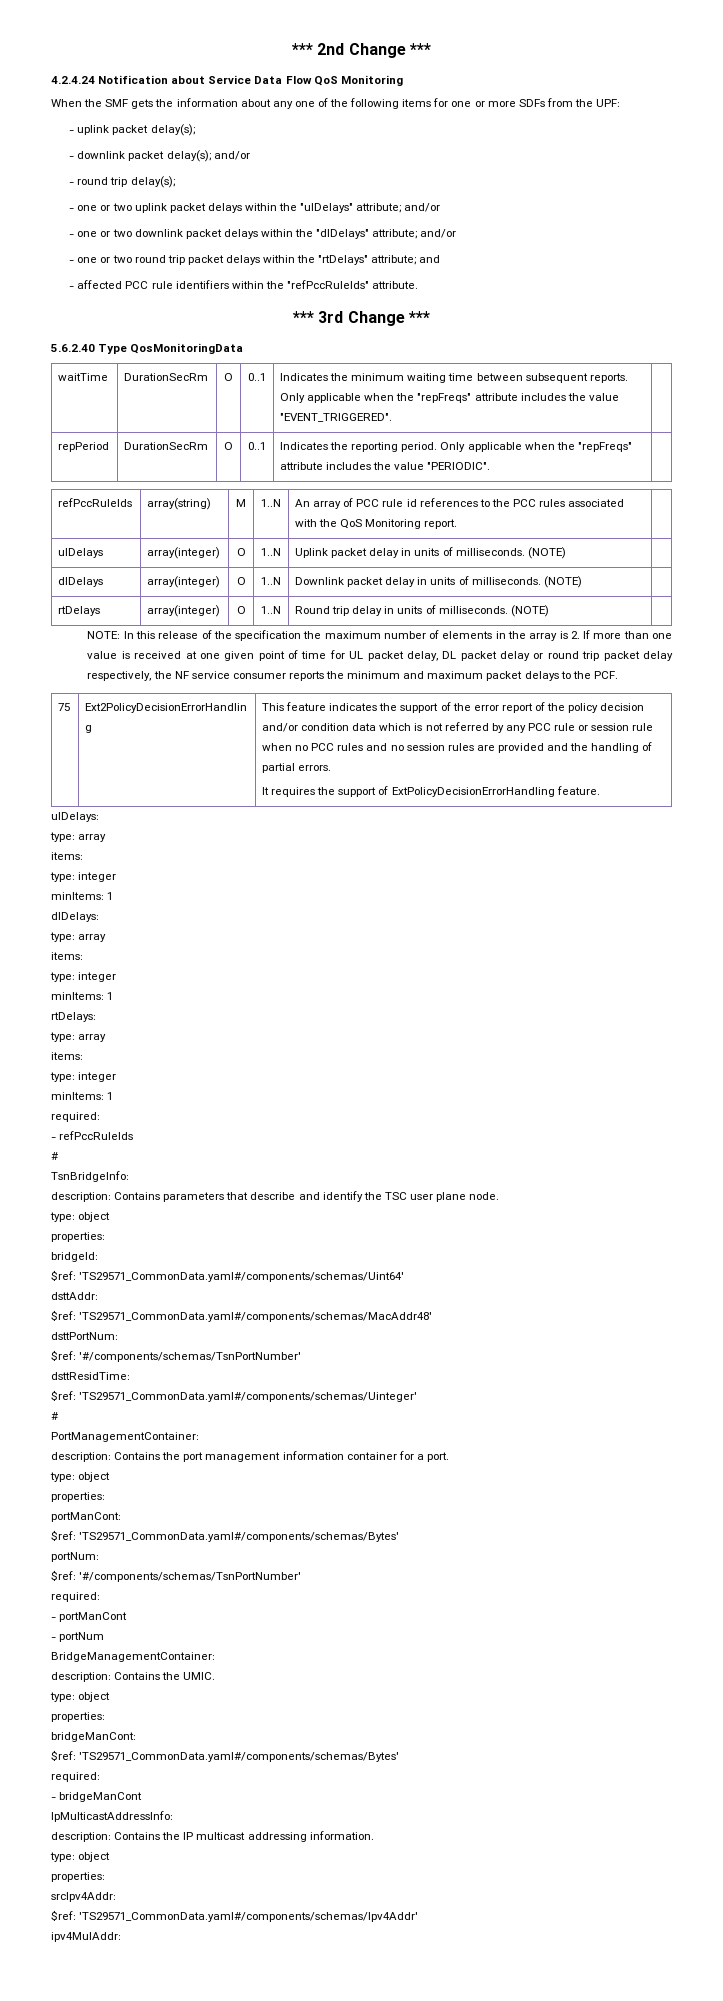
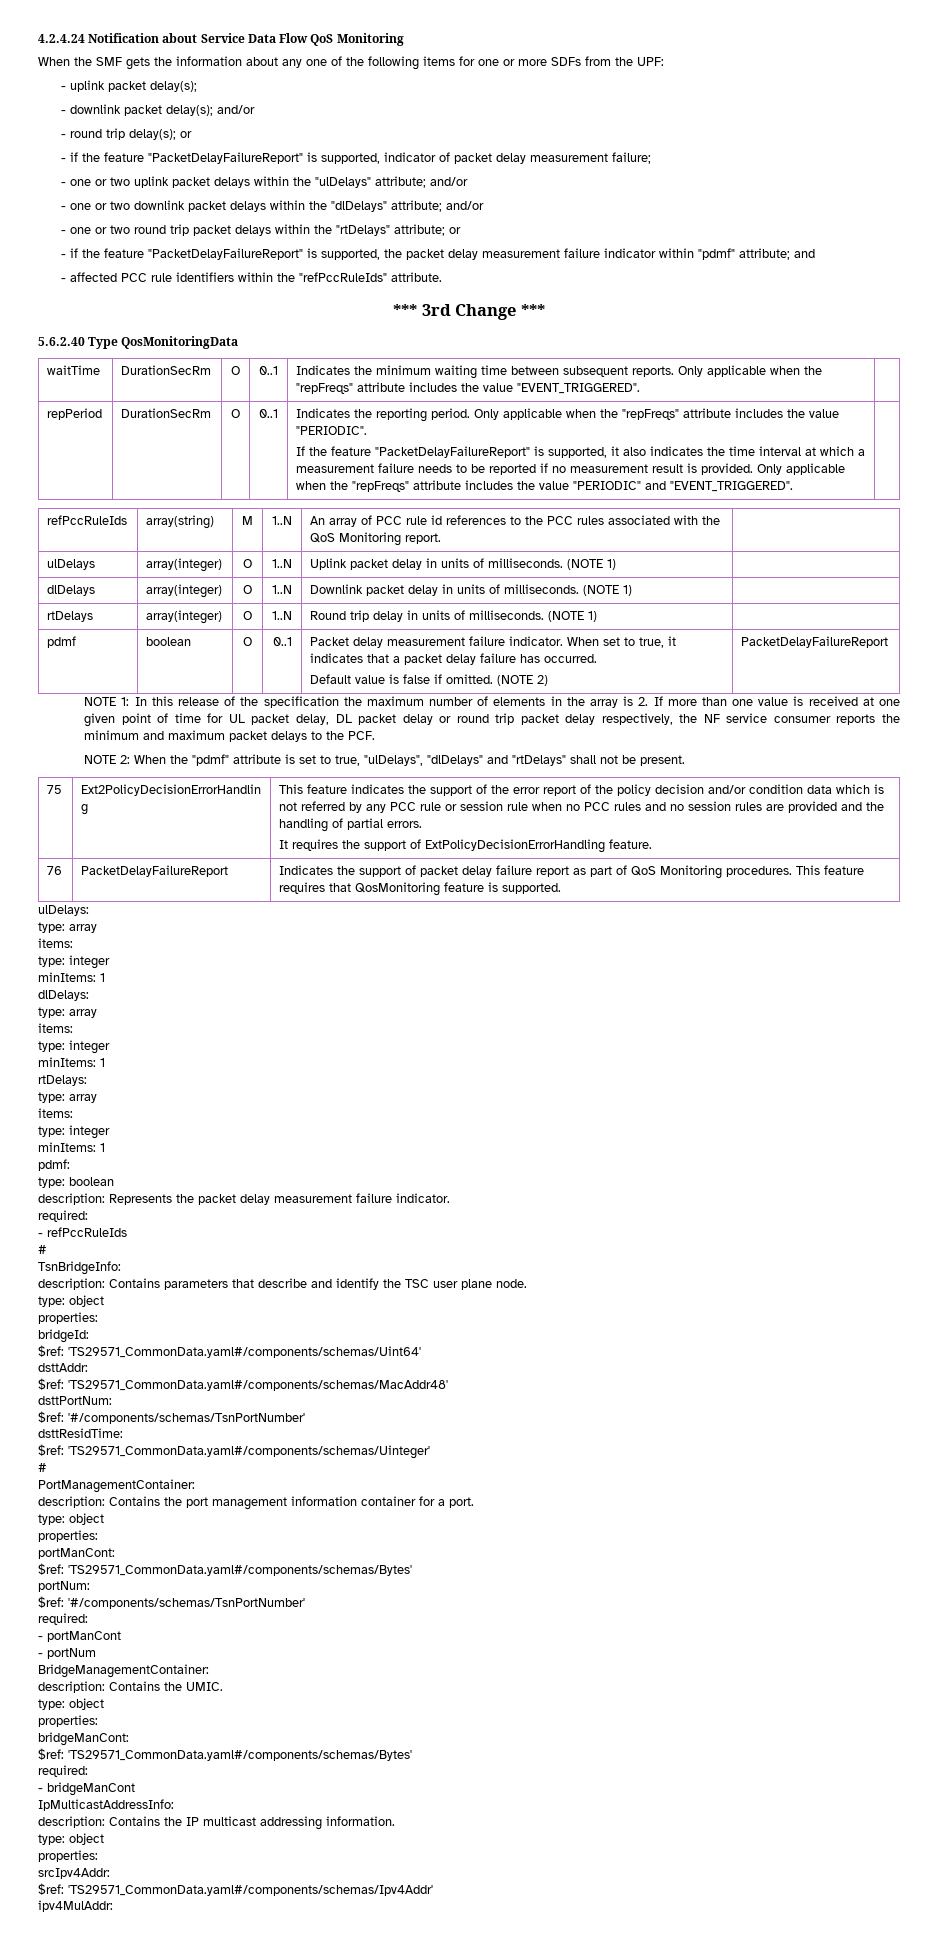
[292,43,431,58] *** 2nd Change *** // -> (38, 38) none
(175, 182) none -> [180,131,193,138] [61,152,652,164] or // - if the feature "PacketDelayFailureReport" is supported, indicator of packet delay measurement failure;
(417, 260) none -> [449,227,462,234] [61,248,791,260] or // - if the feature "PacketDelayFailureReport" is supported, the packet delay measurement failure indicator within "pdmf" attribute;
(491, 466) none -> [296,446,866,458] [296,463,846,475] [296,480,794,492] // If the feature "PacketDelayFailureReport" is supported, it also indicates the time interval at which a measurement failure needs to be reported if no measurement result is provided. Only applicable when the "repFreqs" attribute includes the value "PERIODIC" and "EVENT_TRIGGERED".
[527,547,566,559] (NOTE) -> [567,559,617,570] (NOTE 1)
[543,576,582,588] (NOTE) -> [583,585,633,596] (NOTE 1)
[510,605,549,617] [87,631,121,639] (NOTE) | // NOTE: -> [548,611,598,622] [47,636,77,648] [146,637,192,646] [243,637,252,646] [272,637,292,646] [310,636,677,648] [310,653,598,665] [310,674,549,686] [741,636,889,648] [84,697,130,706] (NOTE 1) | // pdmf | boolean | O | 0..1 | Packet delay measurement failure indicator. When set to true, it indicates that a packet delay failure has occurred. // Default value is false if omitted. (NOTE 2) | PacketDelayFailureReport // NOTE 1:
(618, 675) none -> [84,754,686,766] // NOTE 2: When the "pdmf" attribute is set to true, "ulDelays", "dlDelays" and "rtDelays" shall not be present.
(600, 790) none -> [47,866,63,875] [81,865,229,877] [279,865,865,879] [279,882,562,896] // 76 | PacketDelayFailureReport | Indicates the support of packet delay failure report as part of QoS Monitoring procedures. This feature requires that QosMonitoring feature is supported.
(114, 1096) none -> [38,1159,70,1171] [38,1177,114,1188] [38,1193,450,1205] // pdmf: // type: boolean // description: Represents the packet delay measurement failure indicator.

